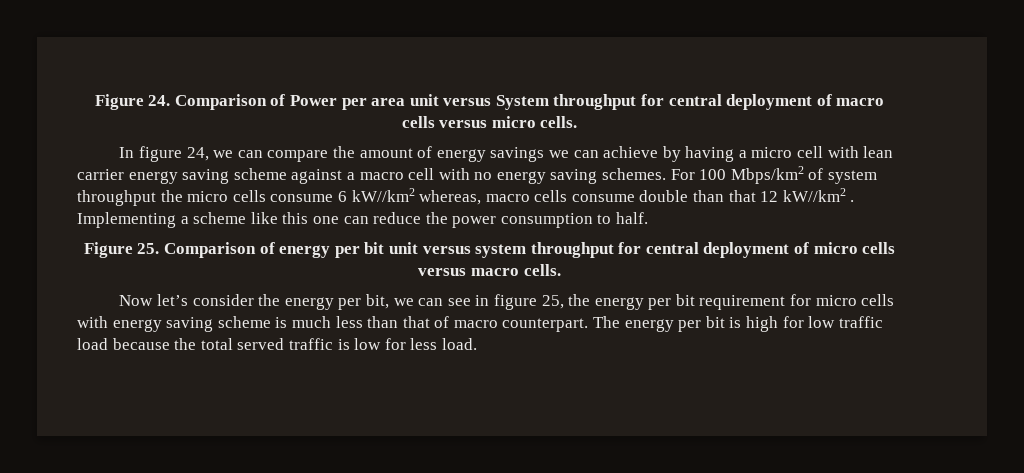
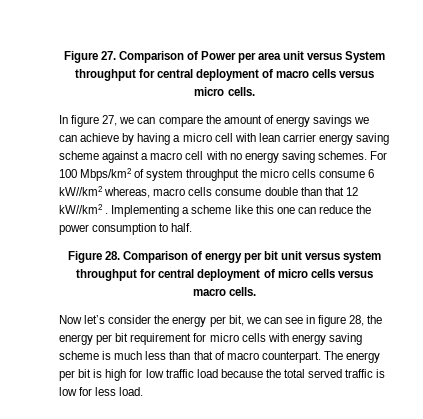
[94,94,171,110] Figure 24. -> [63,51,116,63] Figure 27.
[186,147,209,161] 24, -> [102,115,118,126] 27,
[137,243,160,254] 25. -> [104,251,120,260] 28.
[541,295,564,309] 25, -> [349,315,365,326] 28,

